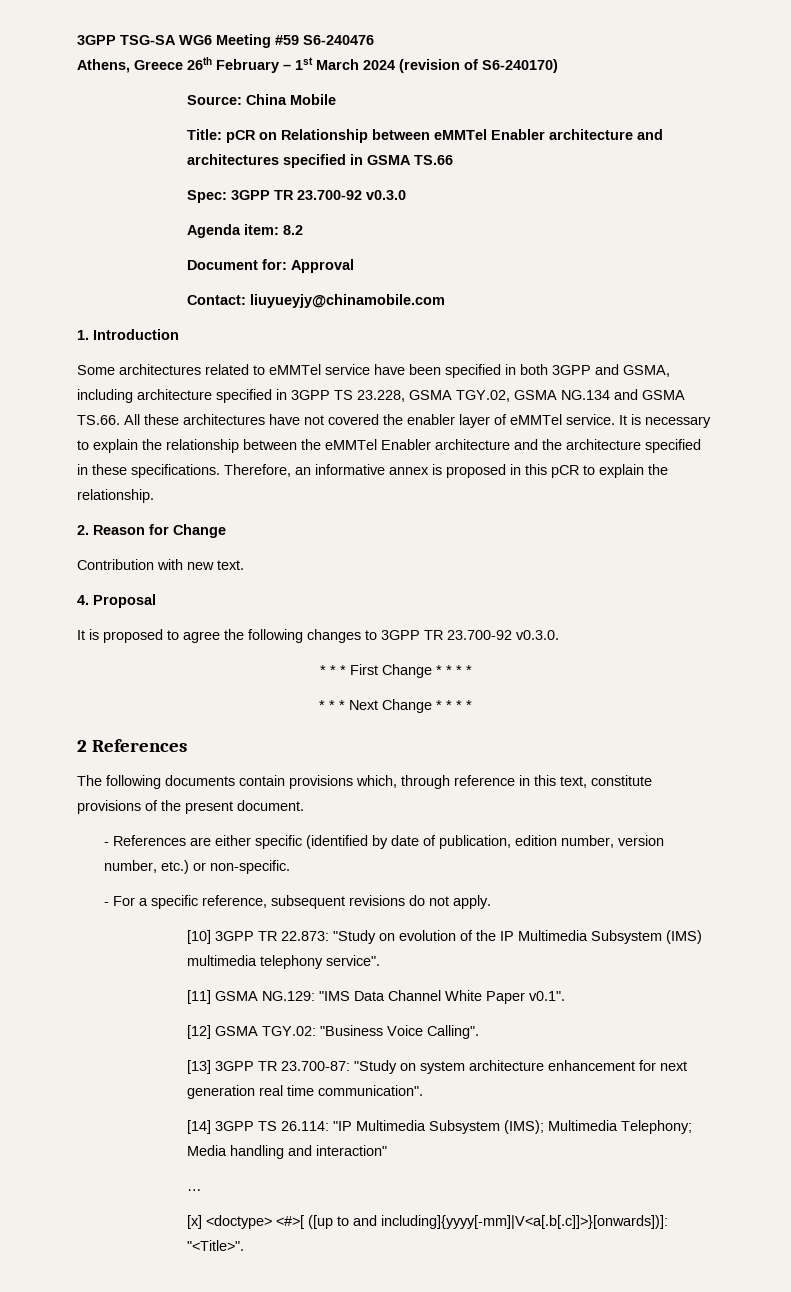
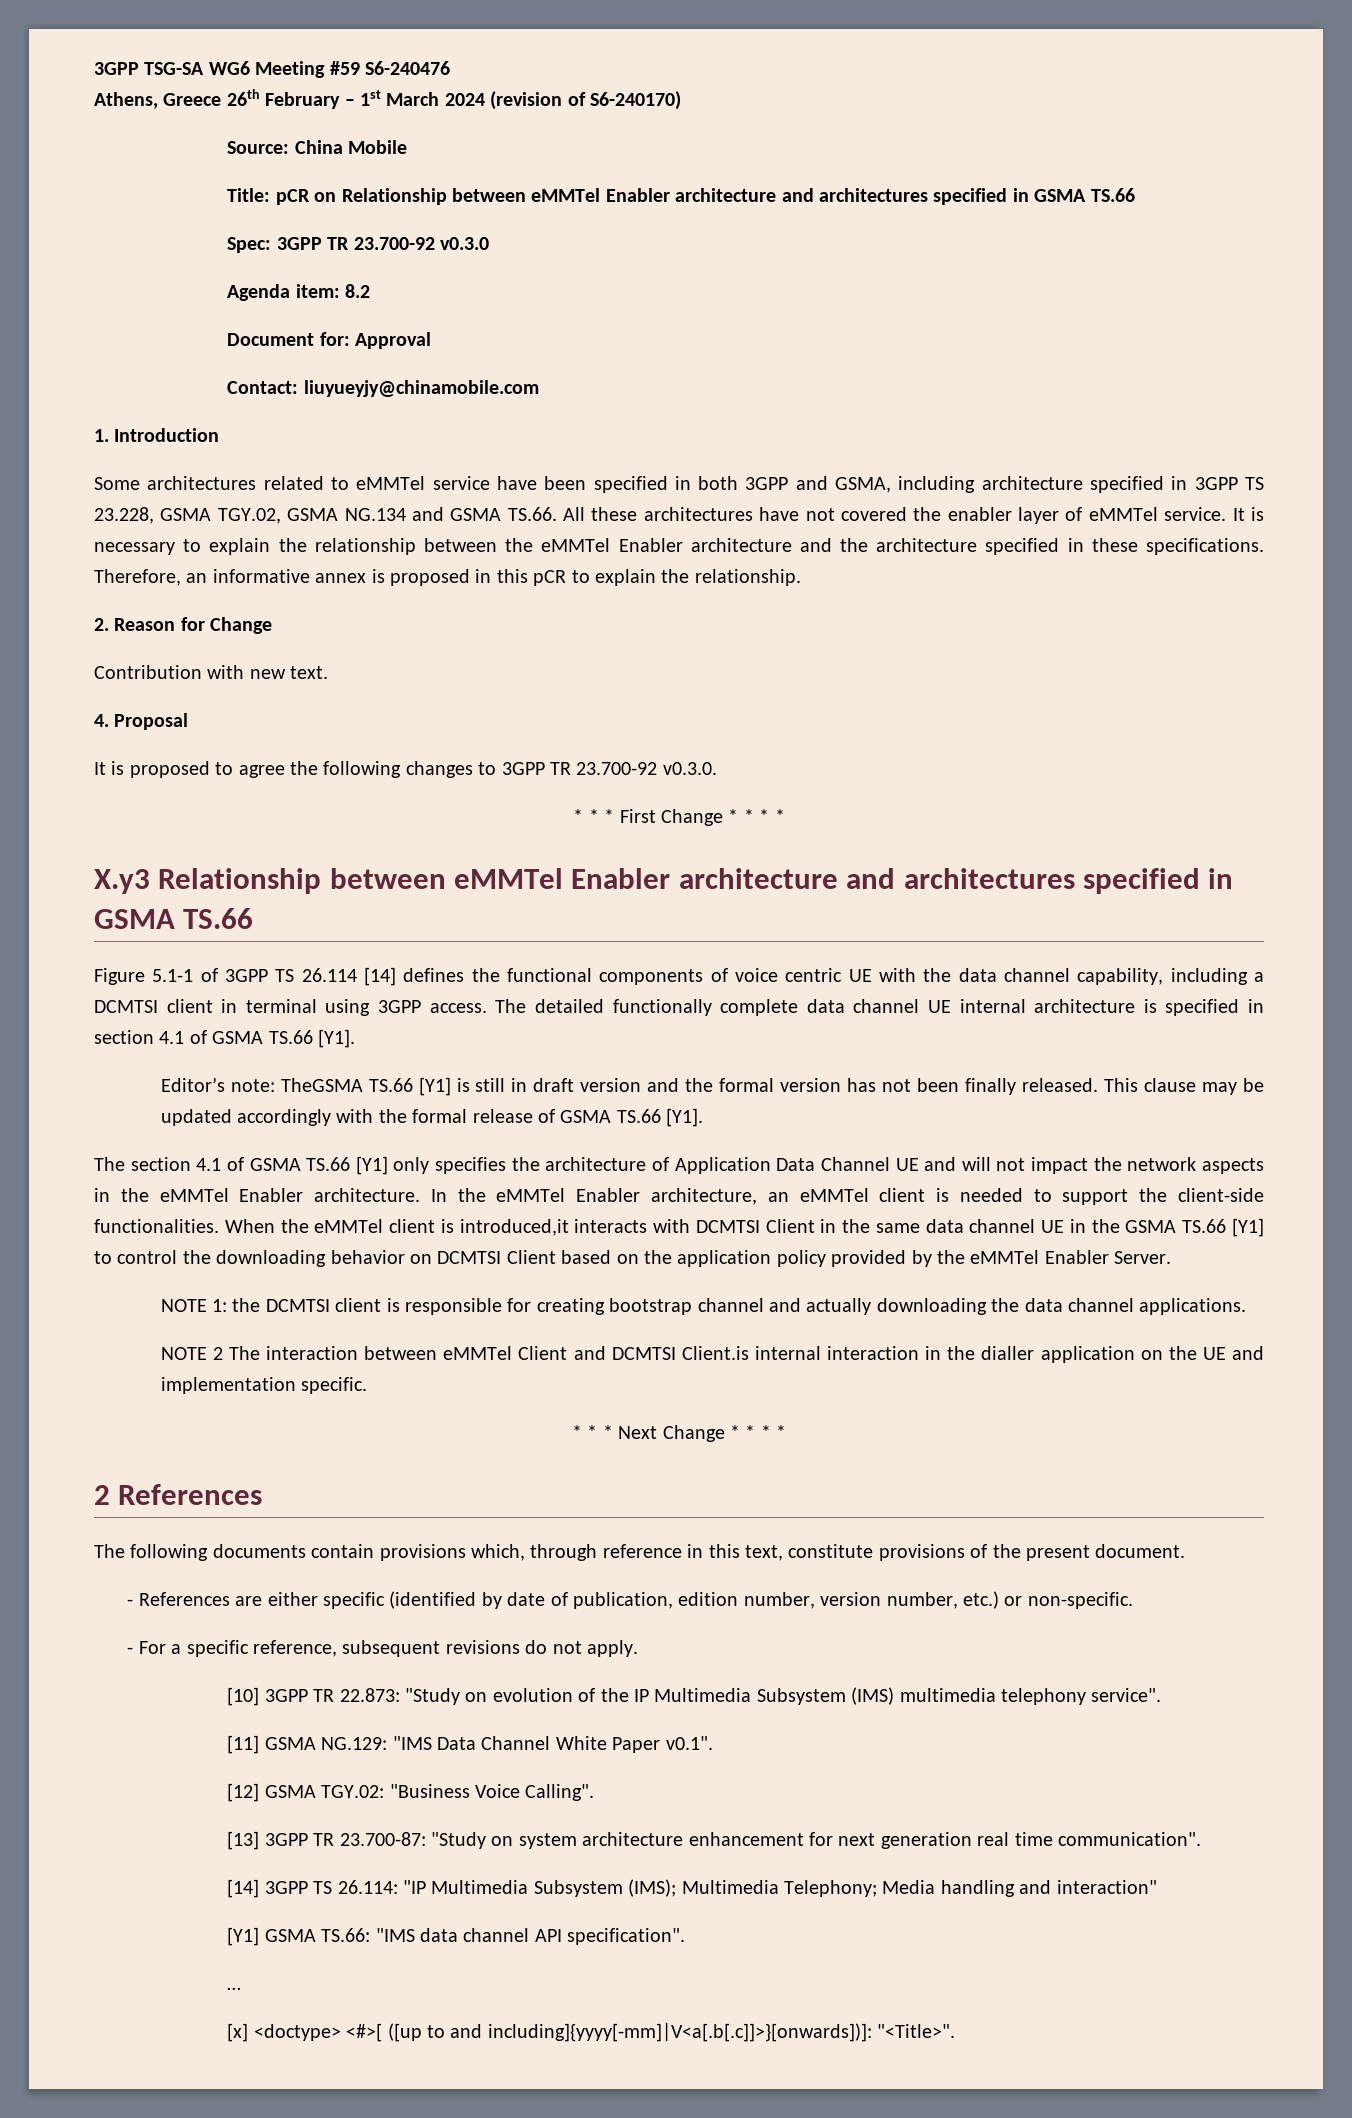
(472, 670) none -> [94,868,1234,894] [94,908,254,929] [94,967,1264,986] [94,999,1264,1016] [94,1029,355,1048] [160,1077,1265,1096] [160,1108,704,1127] [94,1156,1264,1175] [94,1188,1265,1205] [94,1218,1264,1237] [94,1250,1172,1267] [160,1298,1247,1315] [160,1346,1264,1363] [160,1377,368,1394] // X.y3 Relationship between eMMTel Enabler architecture and architectures specified in GSMA TS.66 // Figure 5.1-1 of 3GPP TS 26.114 [14] defines the functional components of voice centric UE with the data channel capability, including a DCMTSI client in terminal using 3GPP access. The detailed functionally complete data channel UE internal architecture is specified in section 4.1 of GSMA TS.66 [Y1]. // Editor’s note: TheGSMA TS.66 [Y1] is still in draft version and the formal version has not been finally released. This clause may be updated accordingly with the formal release of GSMA TS.66 [Y1]. // The section 4.1 of GSMA TS.66 [Y1] only specifies the architecture of Application Data Channel UE and will not impact the network aspects in the eMMTel Enabler architecture. In the eMMTel Enabler architecture, an eMMTel client is needed to support the client-side functionalities. When the eMMTel client is introduced,it interacts with DCMTSI Client in the same data channel UE in the GSMA TS.66 [Y1] to control the downloading behavior on DCMTSI Client based on the application policy provided by the eMMTel Enabler Server. // NOTE 1: the DCMTSI client is responsible for creating bootstrap channel and actually downloading the data channel applications. // NOTE 2 The interaction between eMMTel Client and DCMTSI Client.is internal interaction in the dialler application on the UE and implementation specific.
(387, 1150) none -> [227,1927,686,1946] // [Y1] GSMA TS.66: "IMS data channel API specification".

